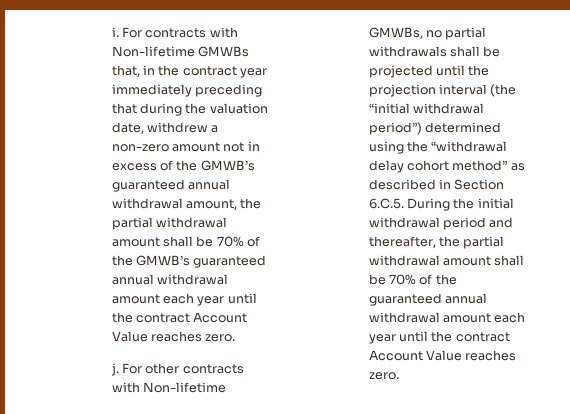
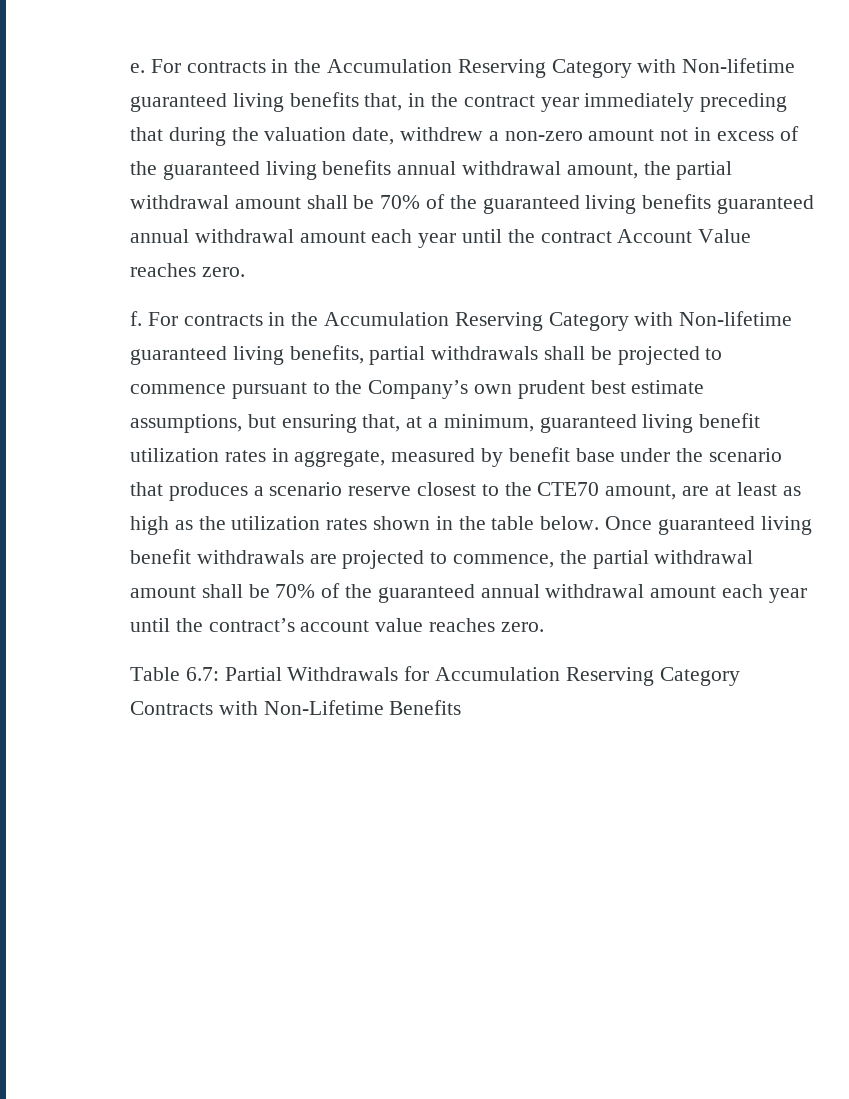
[111,27,238,38] [111,46,249,57] i. For contracts with Non-lifetime GMWBs -> [130,58,796,78] [130,92,359,112] e. For contracts in the Accumulation Reserving Category with Non-lifetime guaranteed living benefits
[200,160,255,171] [111,179,185,192] GMWB’s guaranteed -> [162,160,392,180] guaranteed living benefits
[135,255,190,266] GMWB’s -> [482,194,712,214] guaranteed living benefits
[110,363,244,376] [111,382,226,393] [368,27,442,39] j. For other contracts with Non-lifetime GMWBs, no -> [130,311,793,331] [130,345,364,365] f. For contracts in the Accumulation Reserving Category with Non-lifetime guaranteed living benefits,
[435,65,490,76] [368,84,517,97] [368,103,484,114] [368,122,501,135] [368,141,508,154] [368,160,525,173] [368,179,505,190] [368,198,514,211] [368,217,514,230] [368,236,436,248] until the projection interval (the “initial withdrawal period”) determined using the “withdrawal delay cohort method” as described in Section 6.C.5. During the initial withdrawal period and thereafter, -> [705,348,723,360] [130,380,705,399] [130,413,761,433] [130,447,783,467] [130,482,801,501] [130,516,812,535] [130,549,555,569] to commence pursuant to the Company’s own prudent best estimate assumptions, but ensuring that, at a minimum, guaranteed living benefit utilization rates in aggregate, measured by benefit base under the scenario that produces a scenario reserve closest to the CTE70 amount, are at least as high as the utilization rates shown in the table below. Once guaranteed living benefit withdrawals are projected to commence,
[455,332,510,342] [368,350,517,361] [368,372,399,380] contract Account Value reaches zero. -> [208,618,544,632] [130,666,740,686] [130,700,462,715] contract’s account value reaches zero. // Table 6.7: Partial Withdrawals for Accumulation Reserving Category Contracts with Non-Lifetime Benefits

